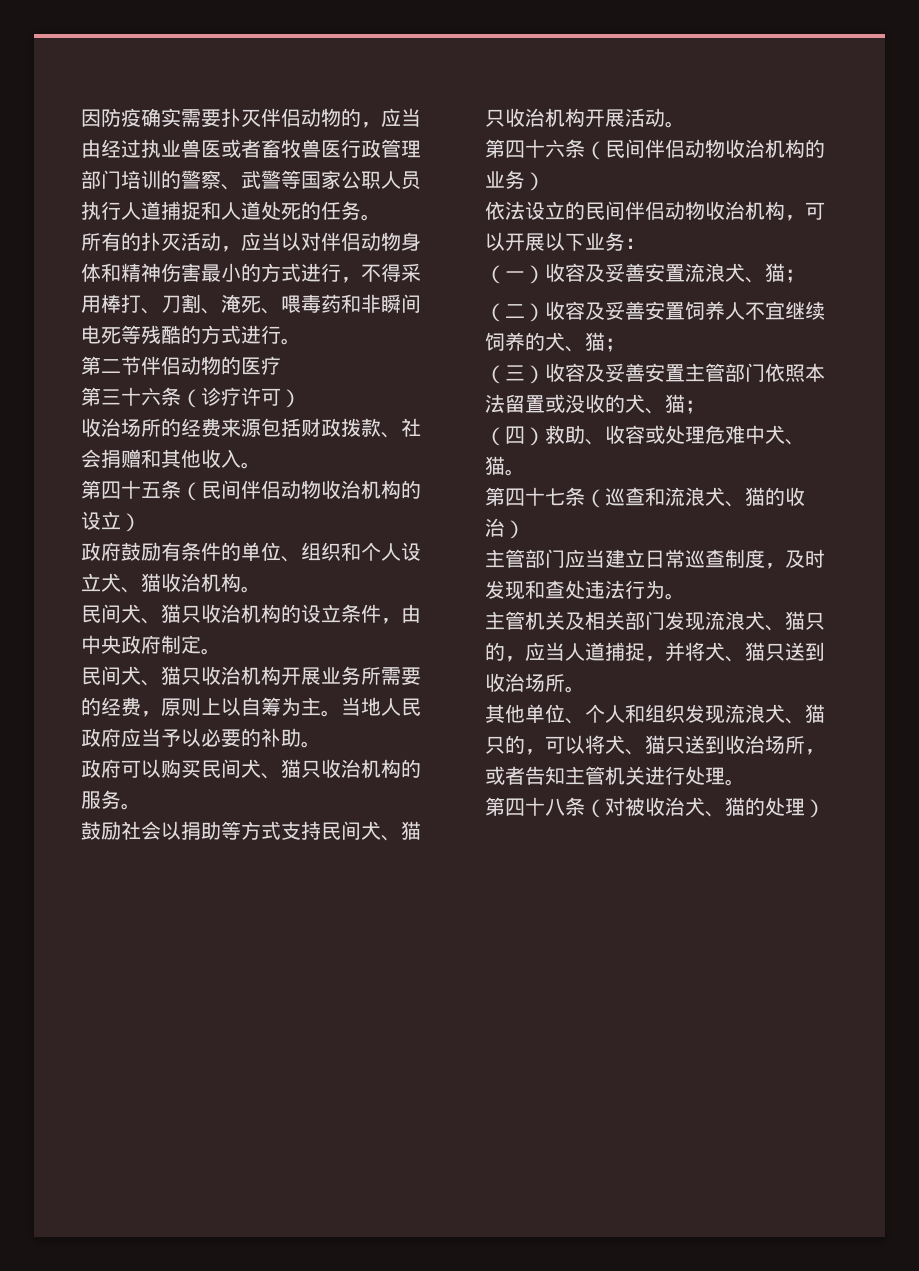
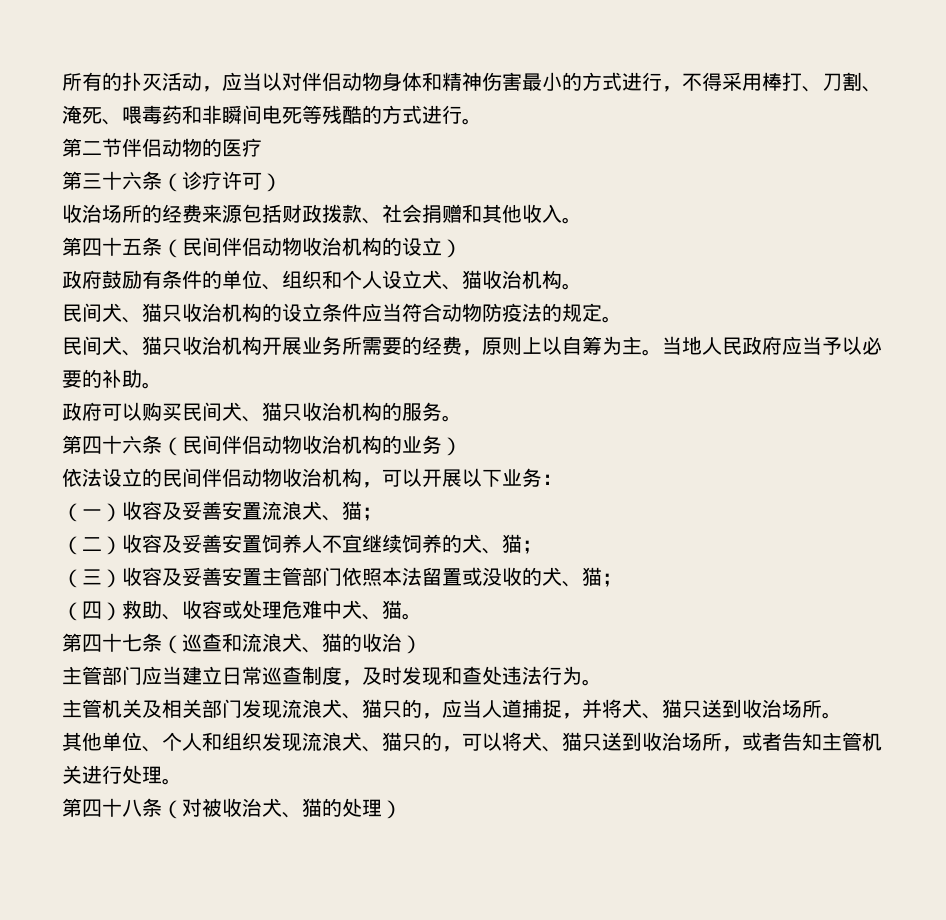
[81,108,421,128] [81,139,421,158] [81,170,421,190] [81,201,381,221] 因防疫确实需要扑灭伴侣动物的，应当由经过执业兽医或者畜牧兽医行政管理部门培训的警察、武警等国家公职人员执行人道捕捉和人道处死的任务。 // -> (62, 82) none
[381,604,421,624] [81,635,181,654] ，由中央政府制 -> [362,303,582,322] 应当符合动物防疫法的规
[81,821,421,841] [485,108,685,128] // 鼓励社会以捐助等方式支持民间犬、猫只收治机构开展活动。 -> (462, 418) none

